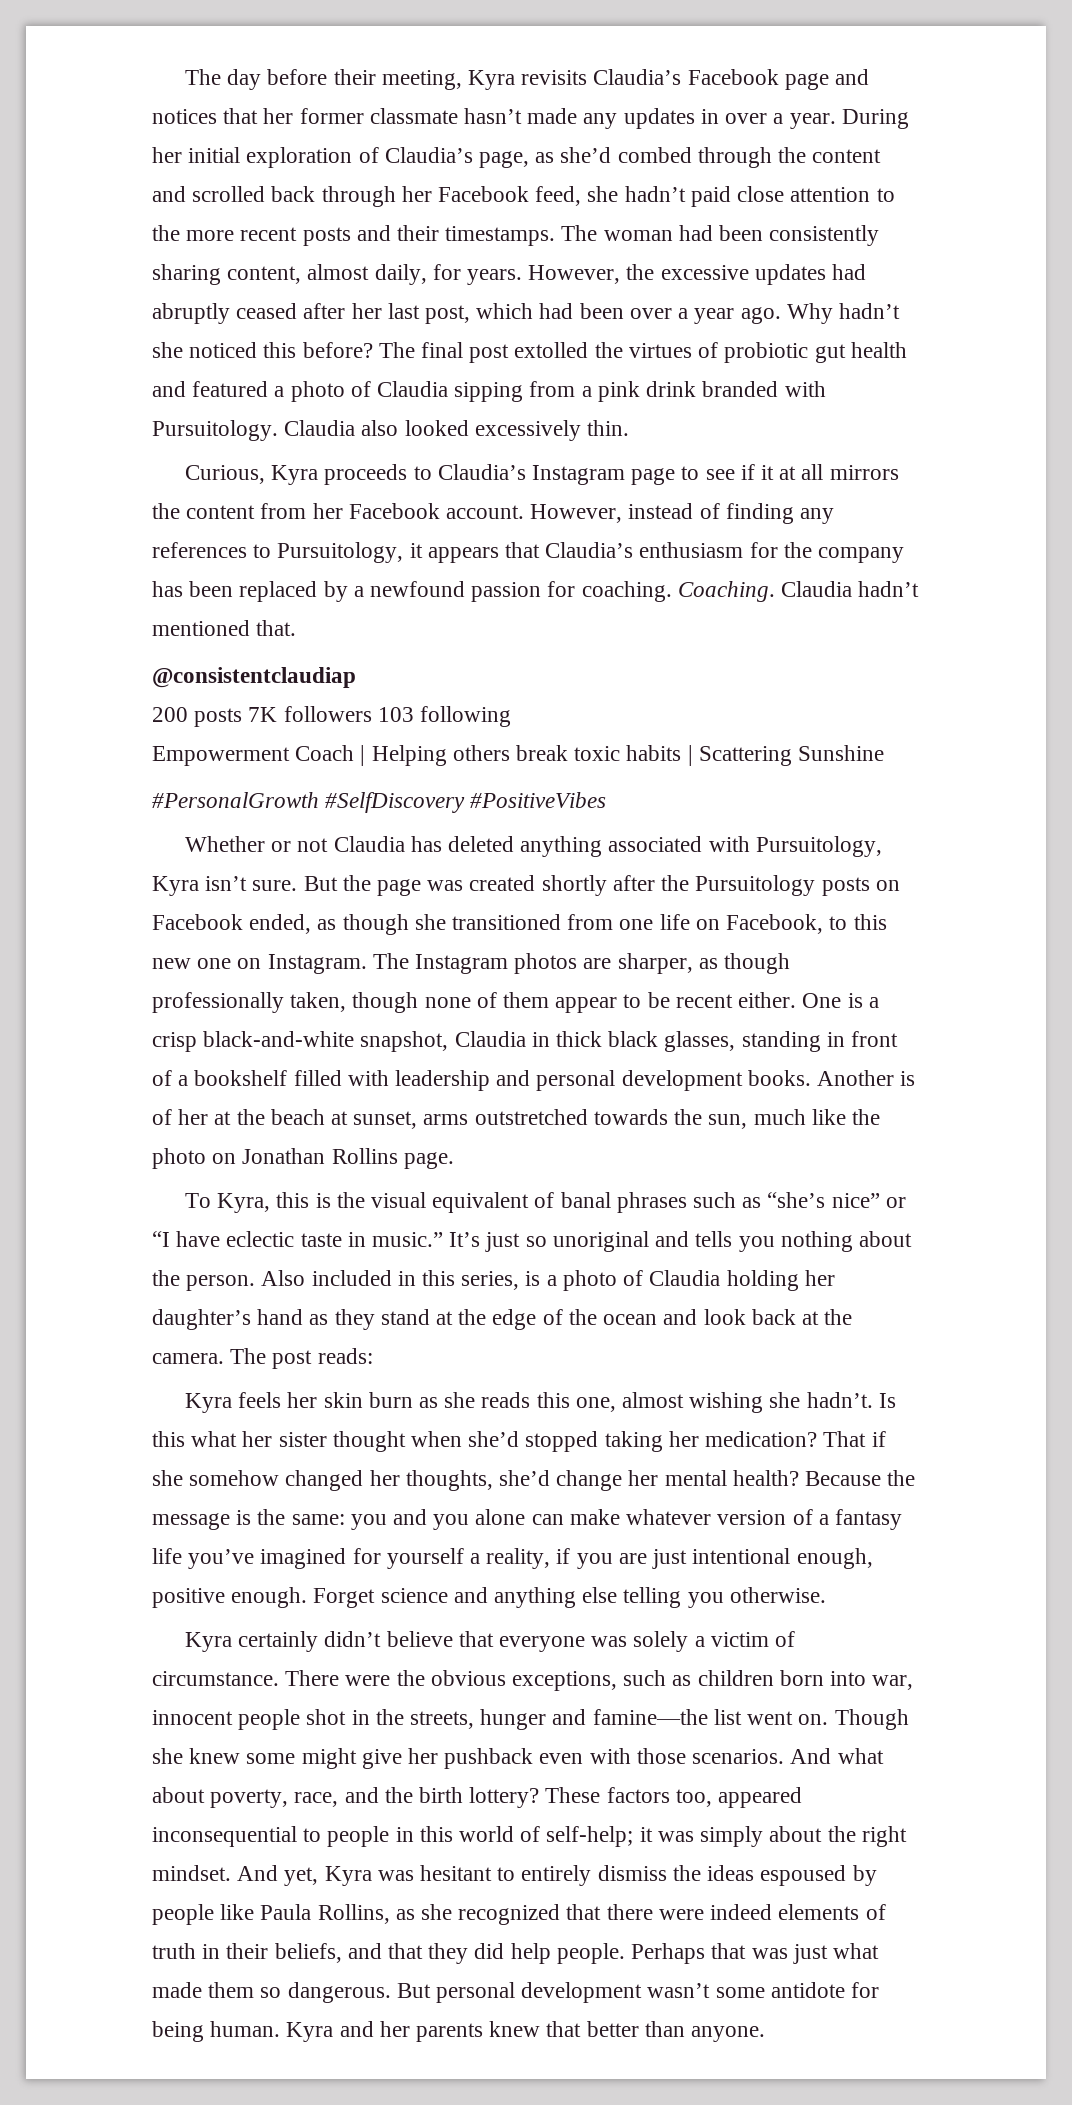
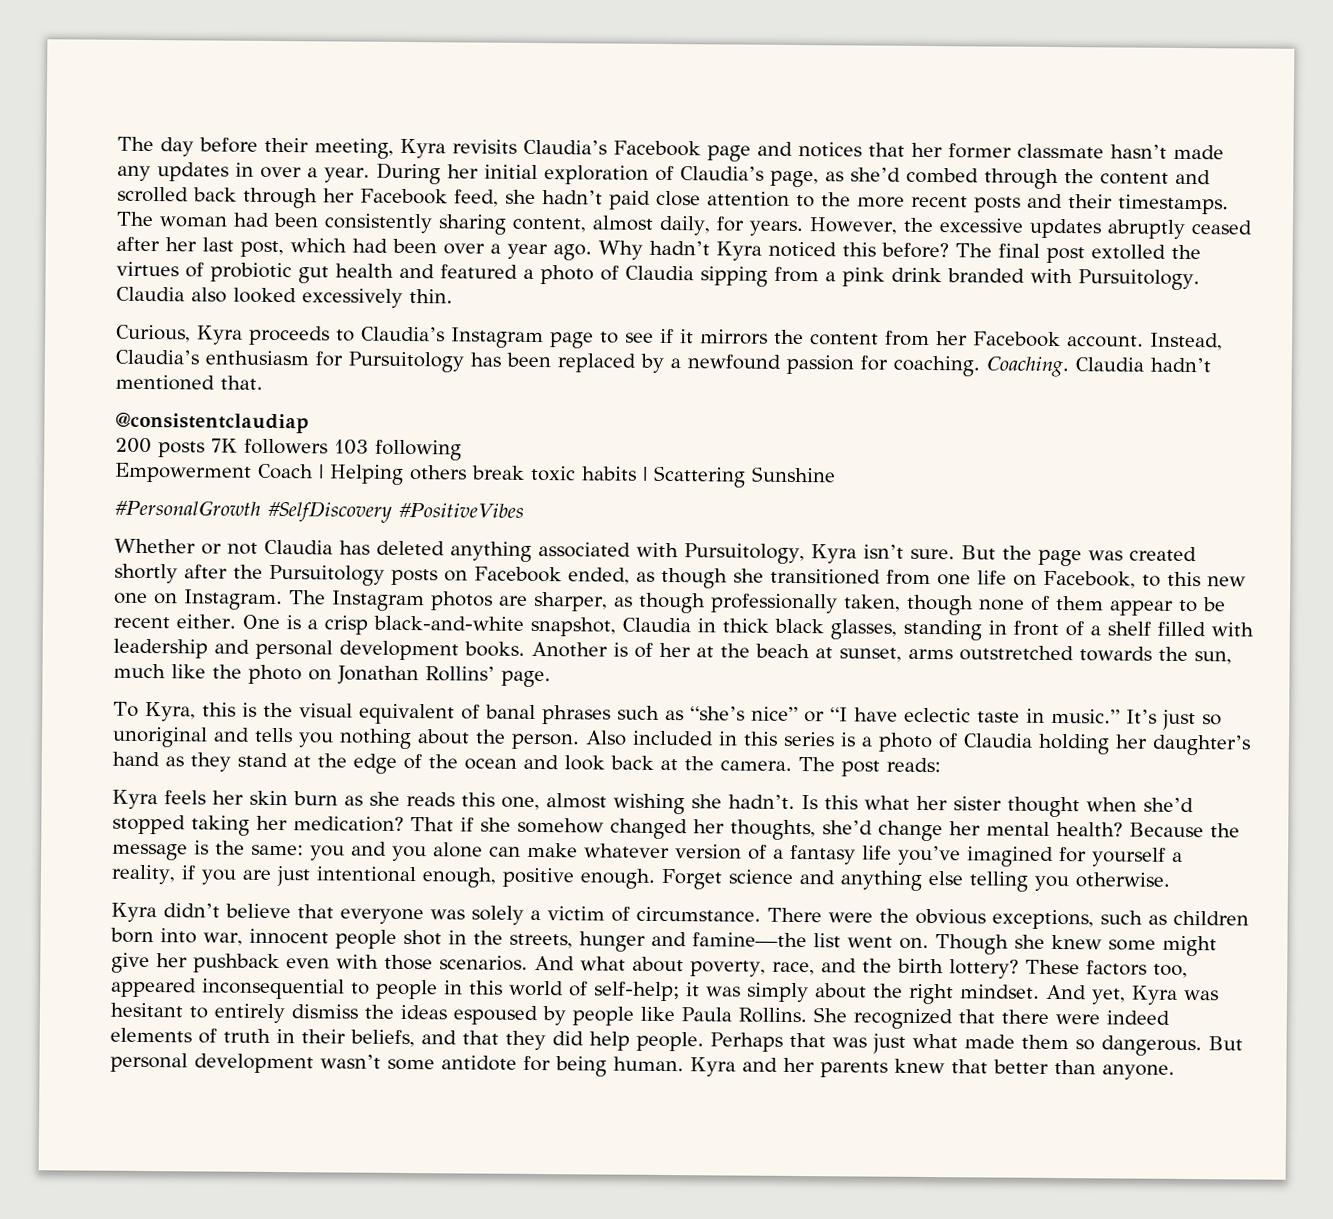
[832,264,867,280] had -> (1102, 228) none
[152,342,183,358] she -> [716,241,762,261] Kyra
[779,464,824,480] at all -> (694, 336) none
[530,503,835,524] [152,542,541,563] However, instead of finding any references to Pursuitology, it appears that -> [1150,332,1223,351] Instead,
[783,542,905,563] the company -> [348,351,464,373] Pursuitology
[194,1070,288,1086] bookshelf -> [1106,621,1151,636] shelf
[331,1148,398,1164] Rollins -> [425,666,495,682] Rollins’
[461,1271,520,1290] series, -> [783,731,835,747] series
[238,1631,319,1652] certainly -> (157, 912) none
[317,1904,453,1924] Rollins, as she -> [737,1007,847,1024] Rollins. She

